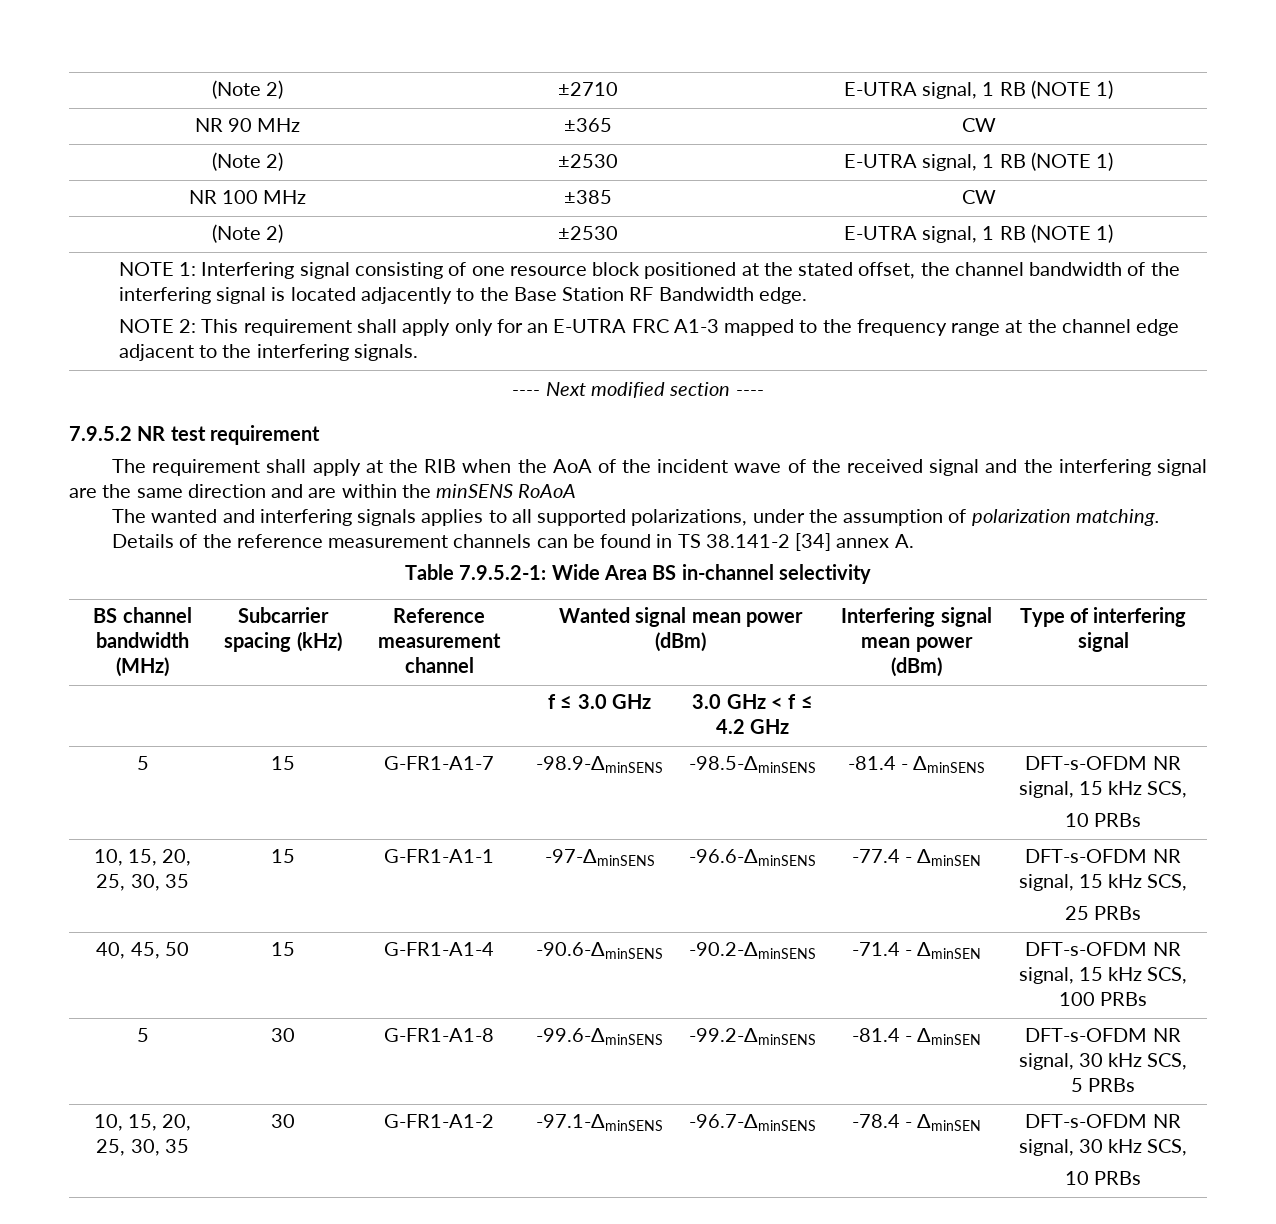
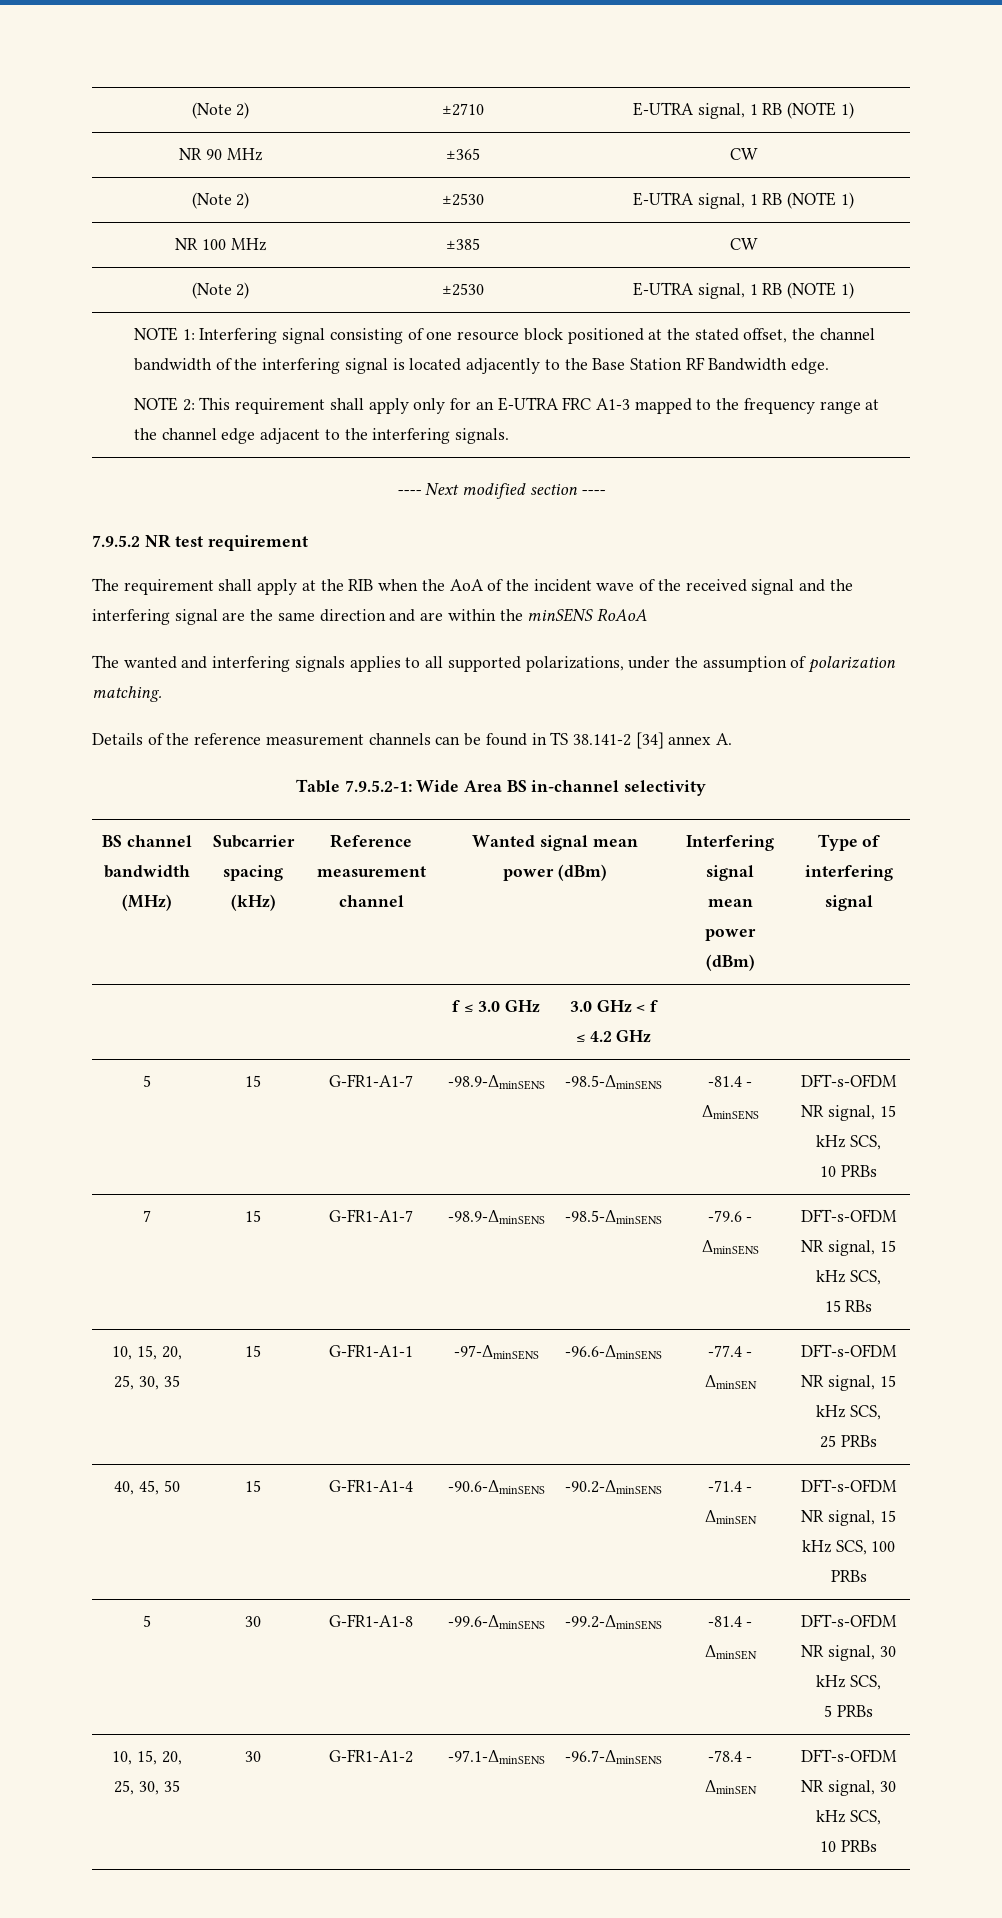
(1142, 820) none -> [143,1210,151,1222] [245,1210,261,1222] [329,1209,413,1222] [447,1210,545,1225] [565,1210,662,1225] [707,1210,753,1222] [701,1240,759,1255] [800,1209,897,1222] [801,1240,896,1256] [816,1270,881,1285] [824,1300,873,1312] // 7 | 15 | G-FR1-A1-7 | -98.9-ΔminSENS | -98.5-ΔminSENS | -79.6 - ΔminSENS | DFT-s-OFDM NR signal, 15 kHz SCS, // 15 RBs

